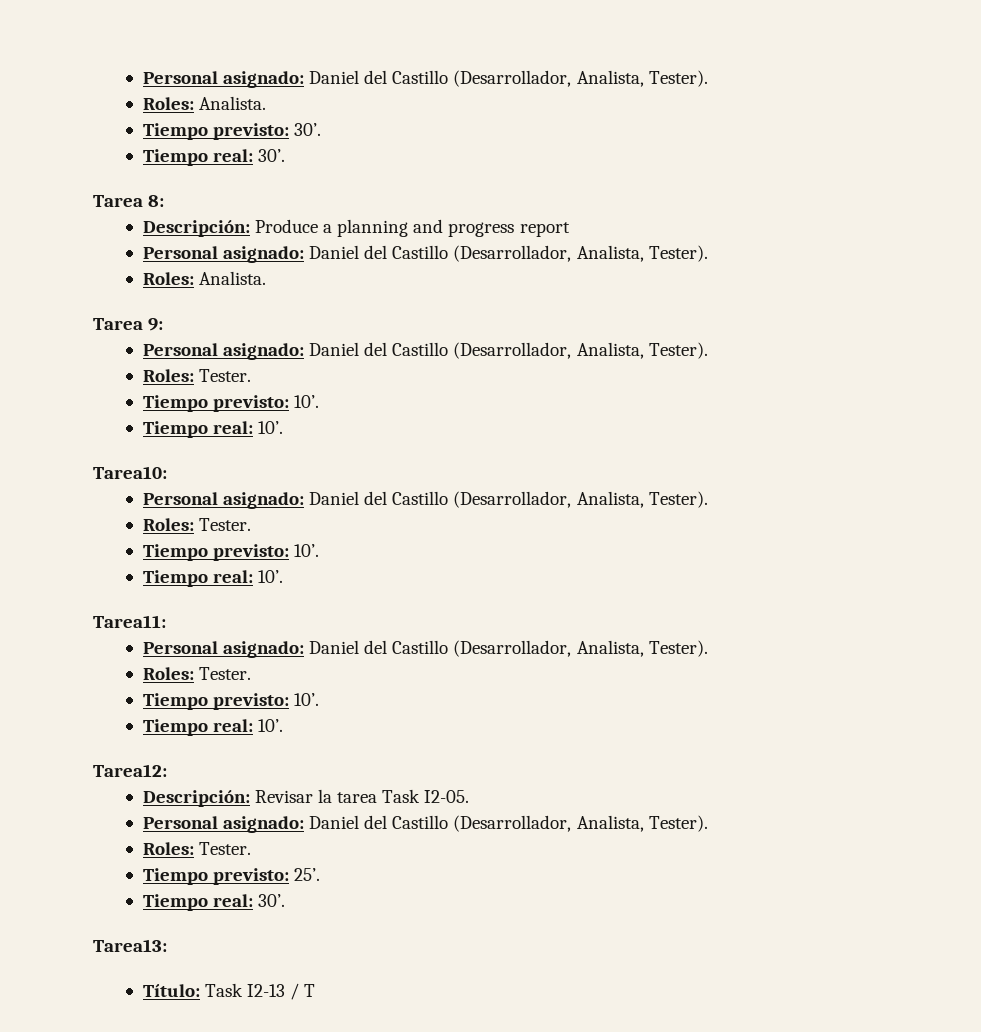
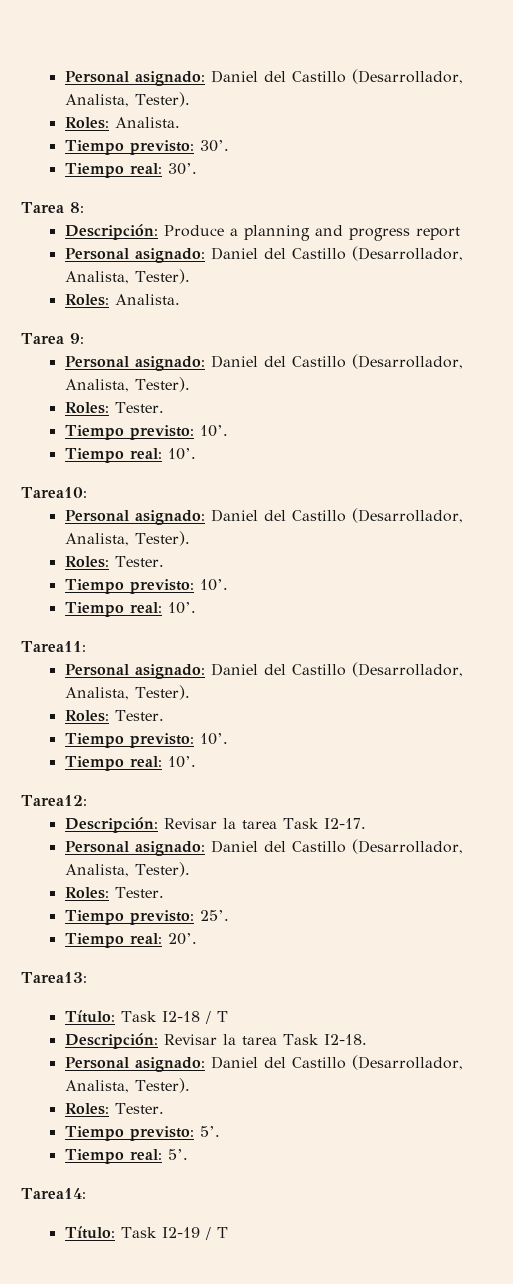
[424,790,470,803] I2-05. -> [323,818,366,829] I2-17.
[258,894,286,907] 30’. -> [167,933,197,945] 20’.
[247,983,316,1000] I2-13 / T -> [161,1011,228,1024] [64,1033,367,1049] [64,1055,463,1072] [64,1078,190,1093] [64,1103,164,1115] [64,1126,220,1141] [64,1149,188,1164] [21,1188,86,1199] [64,1226,228,1240] I2-18 / T // Descripción: Revisar la tarea Task I2-18. // Personal asignado: Daniel del Castillo (Desarrollador, Analista, Tester). // Roles: Tester. // Tiempo previsto: 5’. // Tiempo real: 5’. // Tarea14: // Título: Task I2-19 / T

